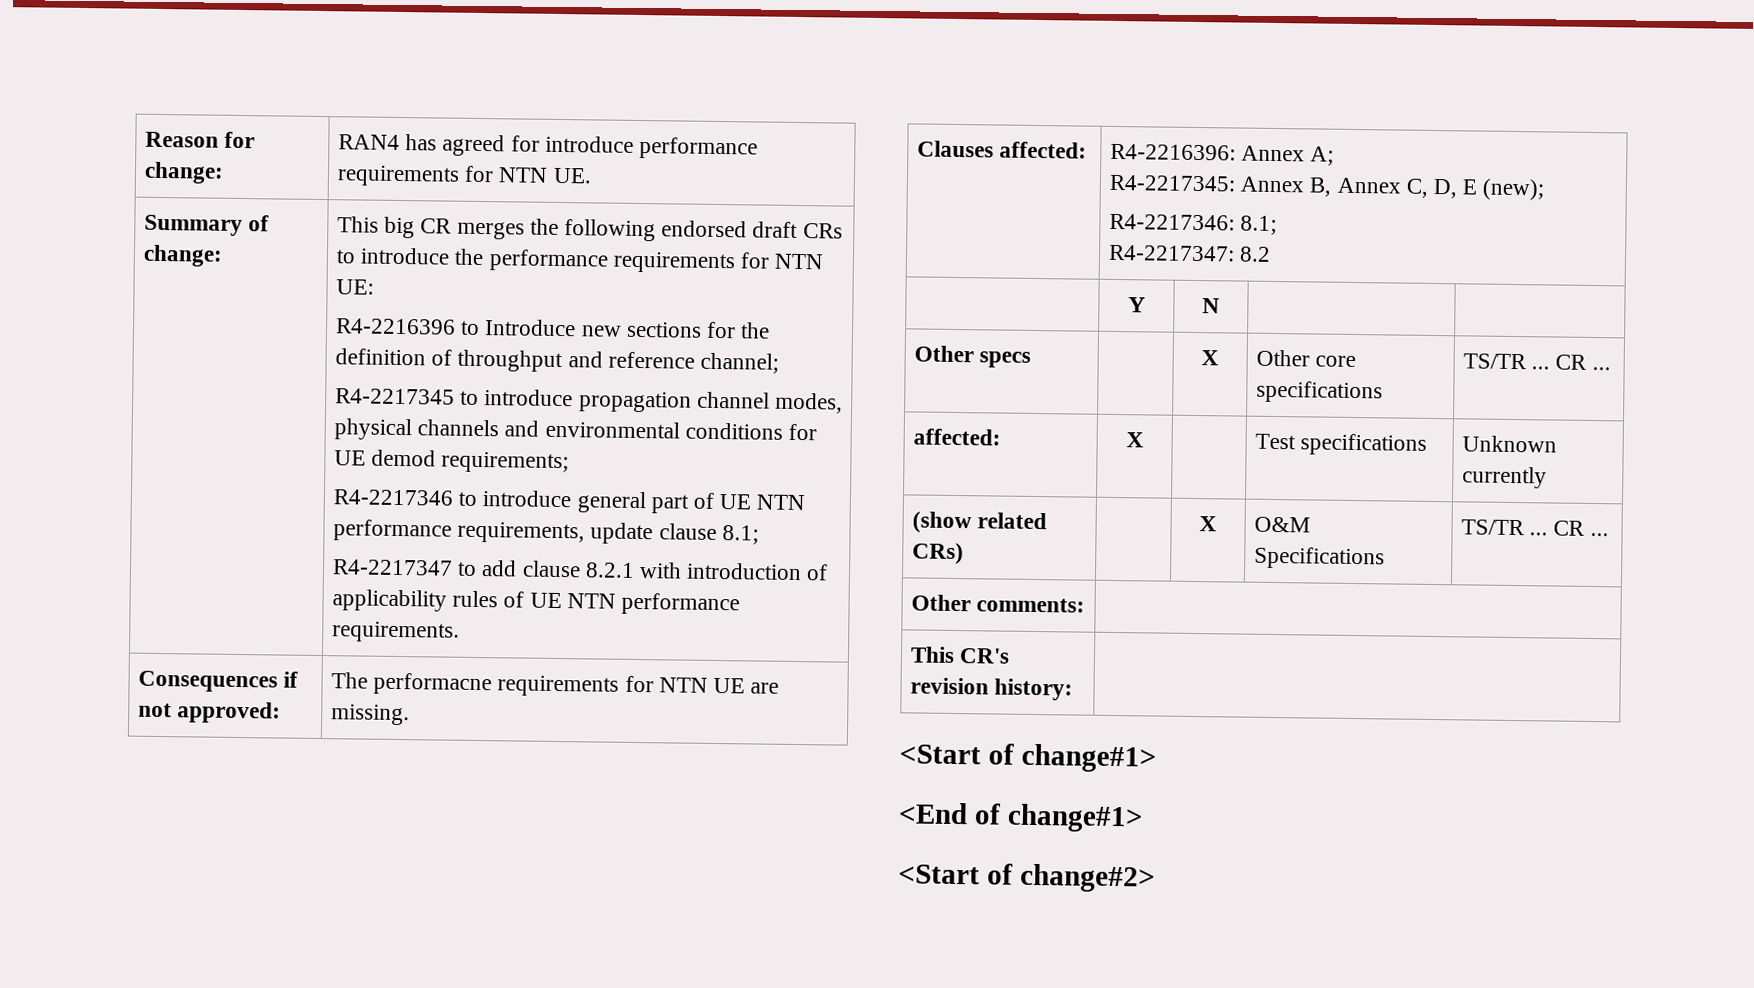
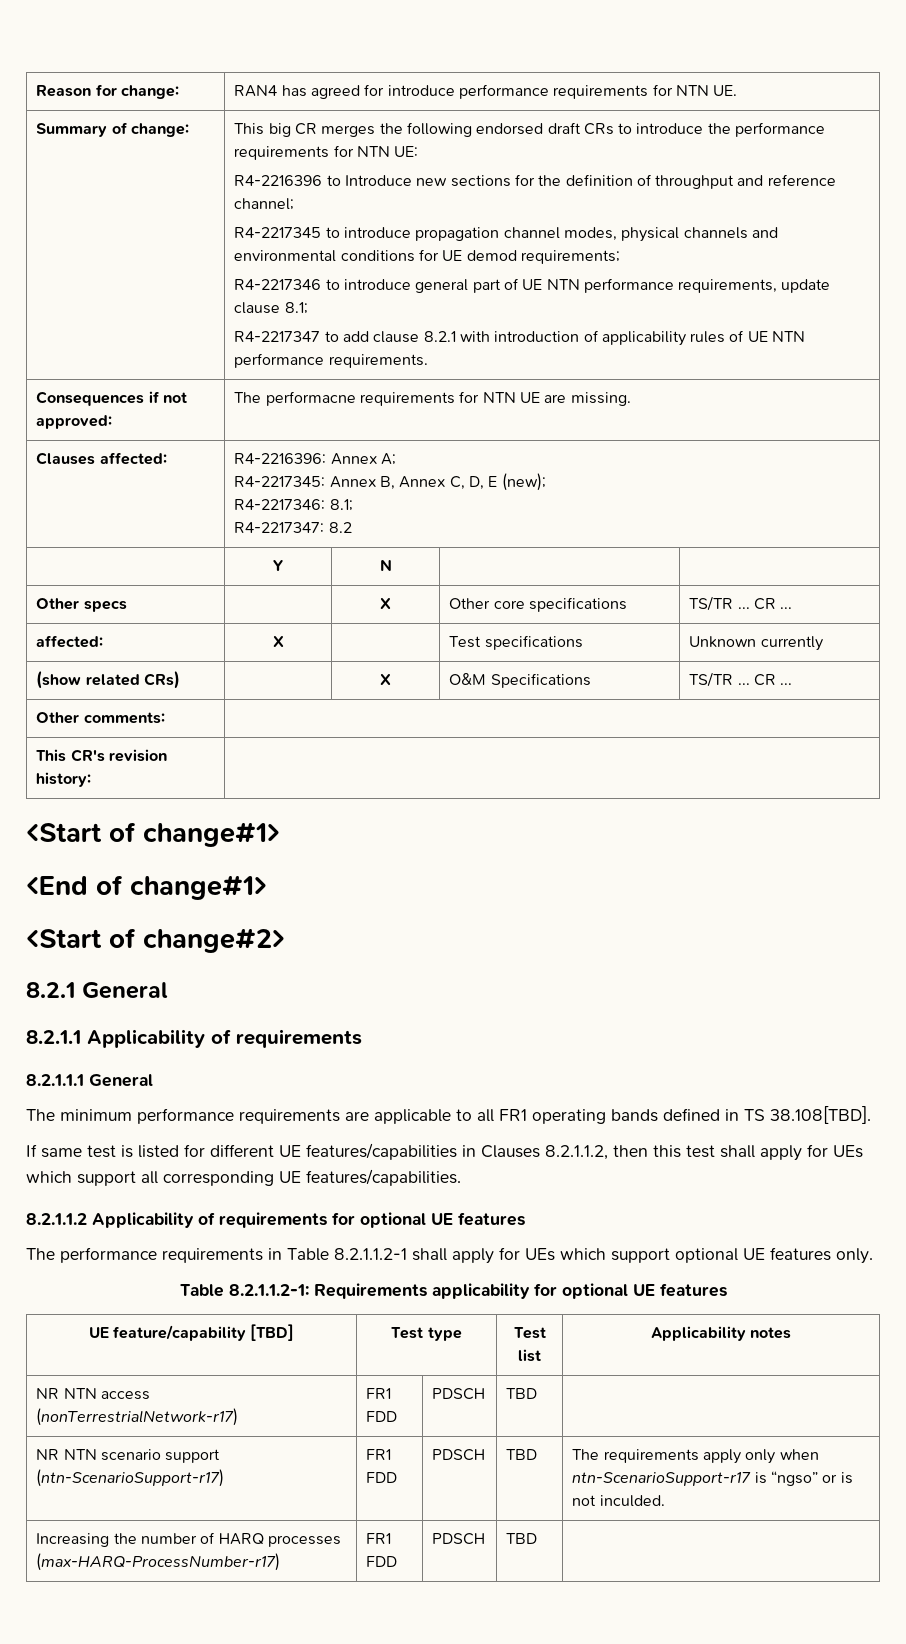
(1156, 878) none -> [26,982,169,999] [26,1029,362,1048] [26,1074,153,1087] [26,1106,871,1124] [26,1143,863,1161] [26,1169,461,1186] [26,1212,525,1228] [26,1247,873,1264] [179,1283,727,1299] [88,1324,295,1341] [391,1327,462,1341] [513,1327,546,1339] [518,1349,541,1362] [650,1326,792,1341] [36,1388,150,1400] [36,1408,239,1426] [366,1388,392,1399] [366,1411,398,1422] [432,1388,486,1400] [506,1388,538,1399] [36,1449,221,1463] [36,1469,225,1487] [366,1449,392,1460] [366,1472,398,1483] [432,1449,486,1461] [506,1449,538,1460] [572,1449,819,1464] [572,1471,853,1486] [572,1495,665,1507] [36,1532,341,1547] [36,1553,281,1571] [366,1533,392,1544] [366,1556,398,1567] [432,1533,486,1545] [506,1533,538,1544] // 8.2.1 General // 8.2.1.1 Applicability of requirements // 8.2.1.1.1 General // The minimum performance requirements are applicable to all FR1 operating bands defined in TS 38.108[TBD]. // If same test is listed for different UE features/capabilities in Clauses 8.2.1.1.2, then this test shall apply for UEs which support all corresponding UE features/capabilities. // 8.2.1.1.2 Applicability of requirements for optional UE features // The performance requirements in Table 8.2.1.1.2-1 shall apply for UEs which support optional UE features only. // Table 8.2.1.1.2-1: Requirements applicability for optional UE features // UE feature/capability [TBD] | Test type | Test list | Applicability notes // NR NTN access (nonTerrestrialNetwork-r17) | FR1 FDD | PDSCH | TBD | // NR NTN scenario support (ntn-ScenarioSupport-r17) | FR1 FDD | PDSCH | TBD | The requirements apply only when ntn-ScenarioSupport-r17 is “ngso” or is not inculded. // Increasing the number of HARQ processes (max-HARQ-ProcessNumber-r17) | FR1 FDD | PDSCH | TBD |

